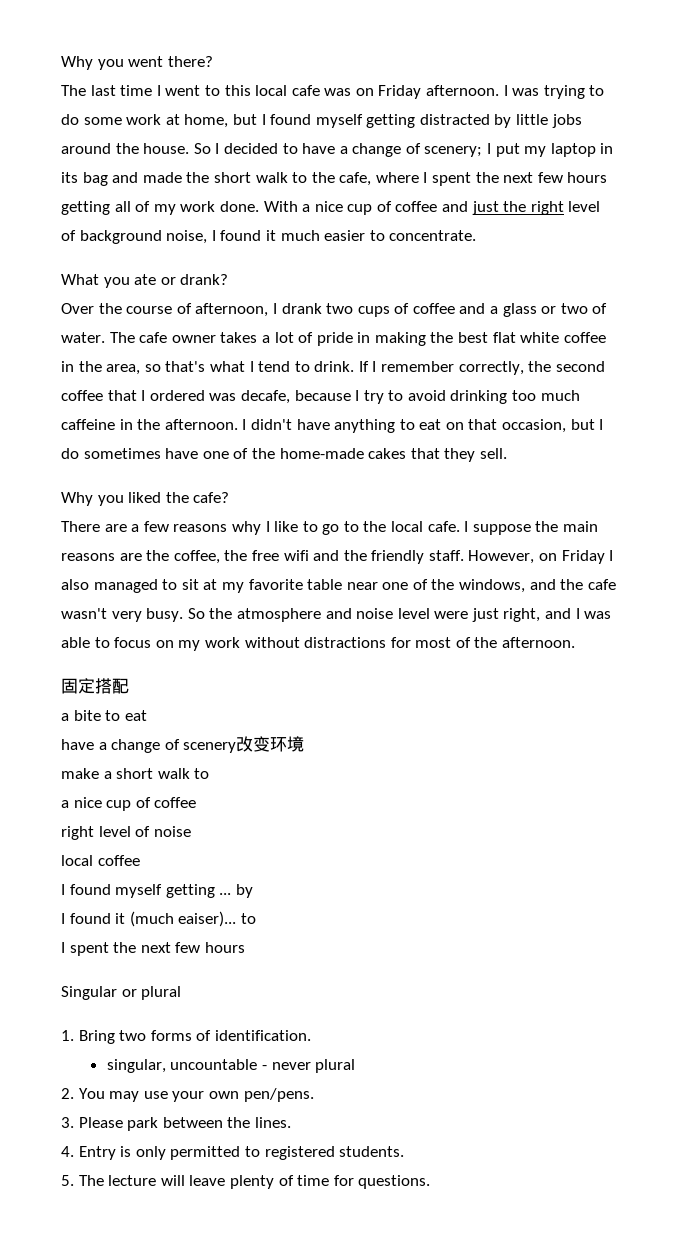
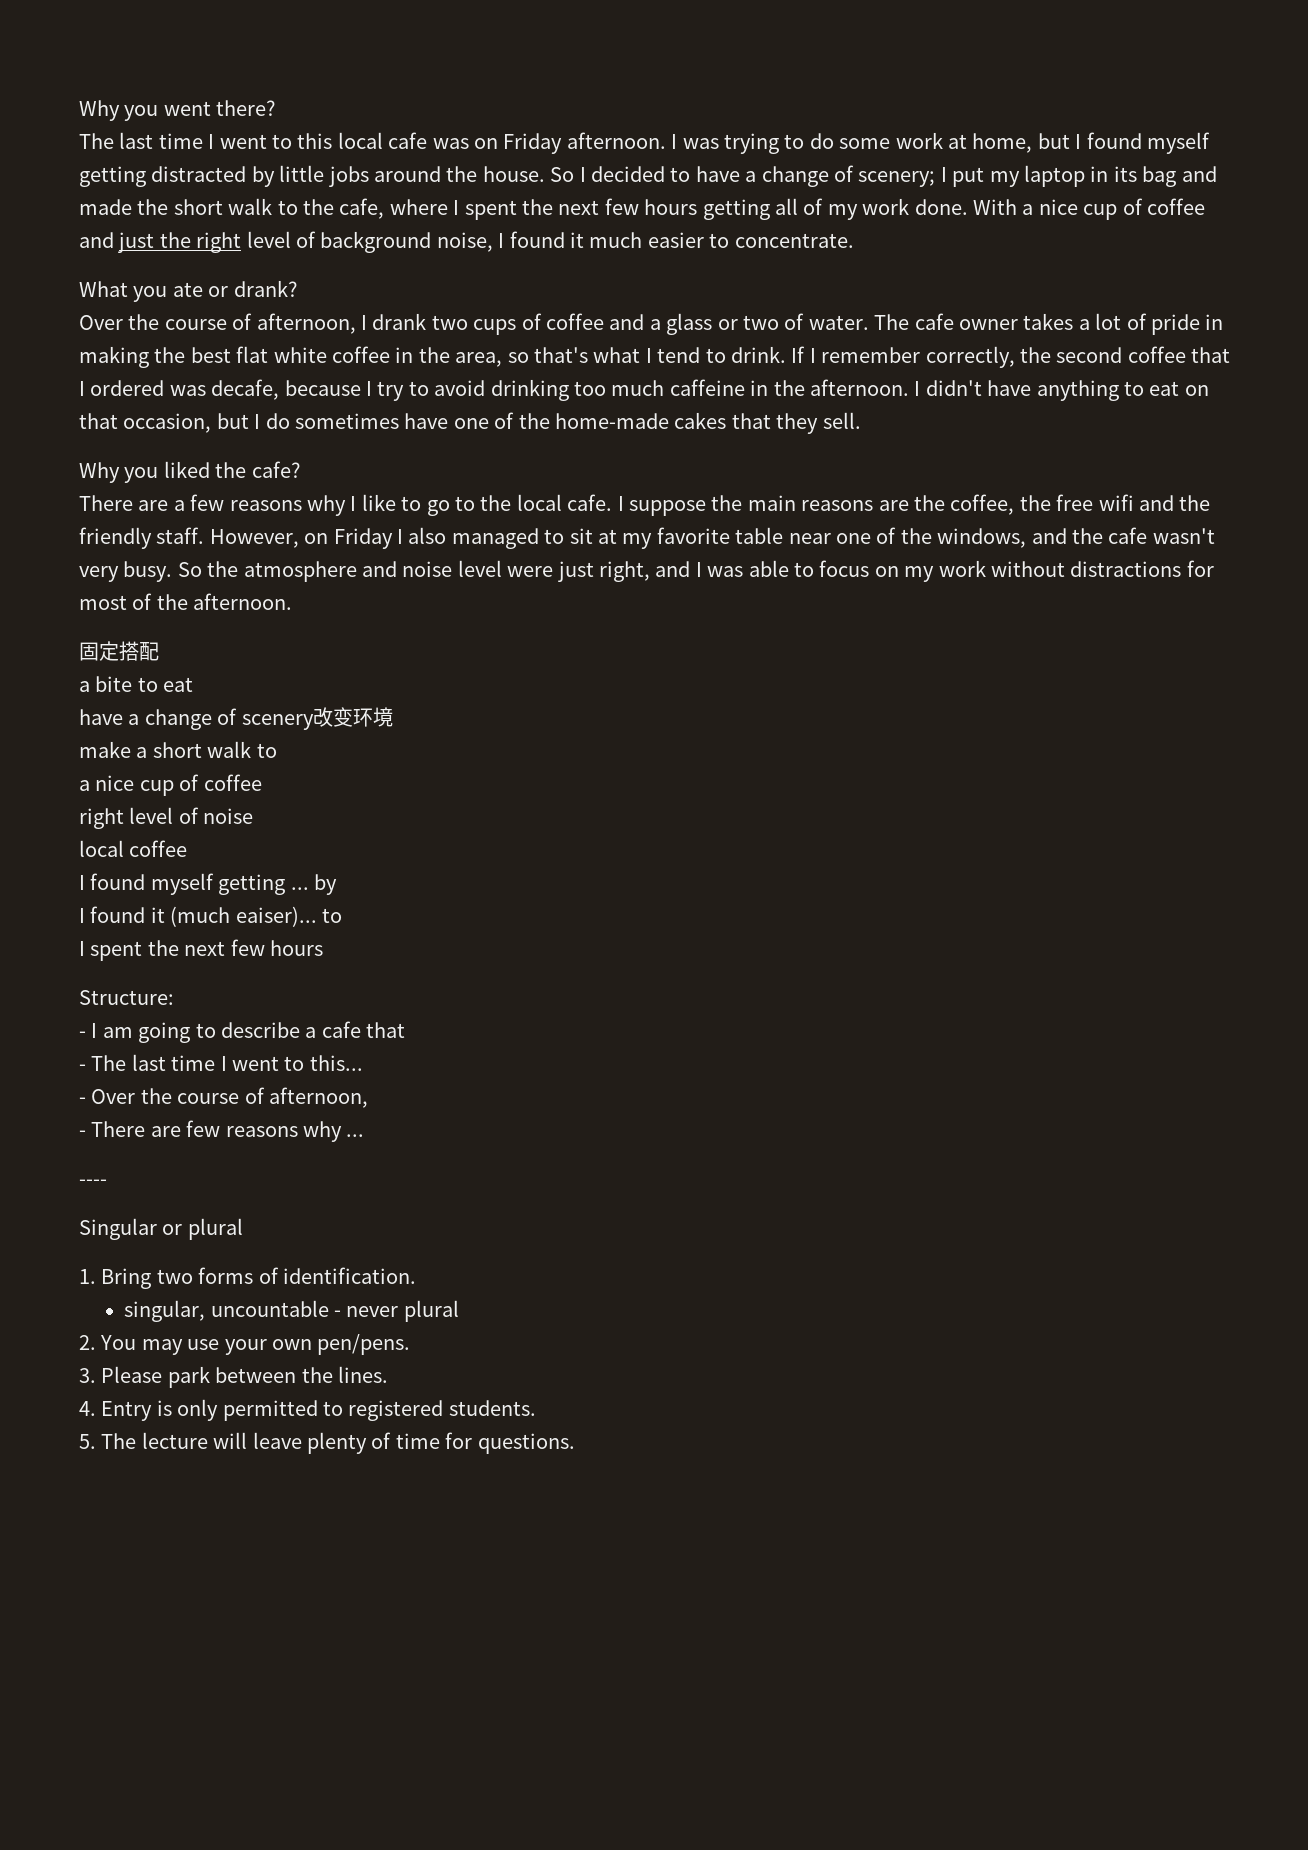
(245, 947) none -> [79,990,174,1005] [79,1021,406,1043] [79,1054,363,1071] [79,1087,368,1108] [79,1120,365,1142] [79,1179,107,1186] // Structure: // - I am going to describe a cafe that // - The last time I went to this... // - Over the course of afternoon, // - There are few reasons why ... // ----

